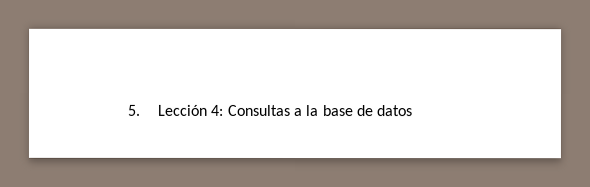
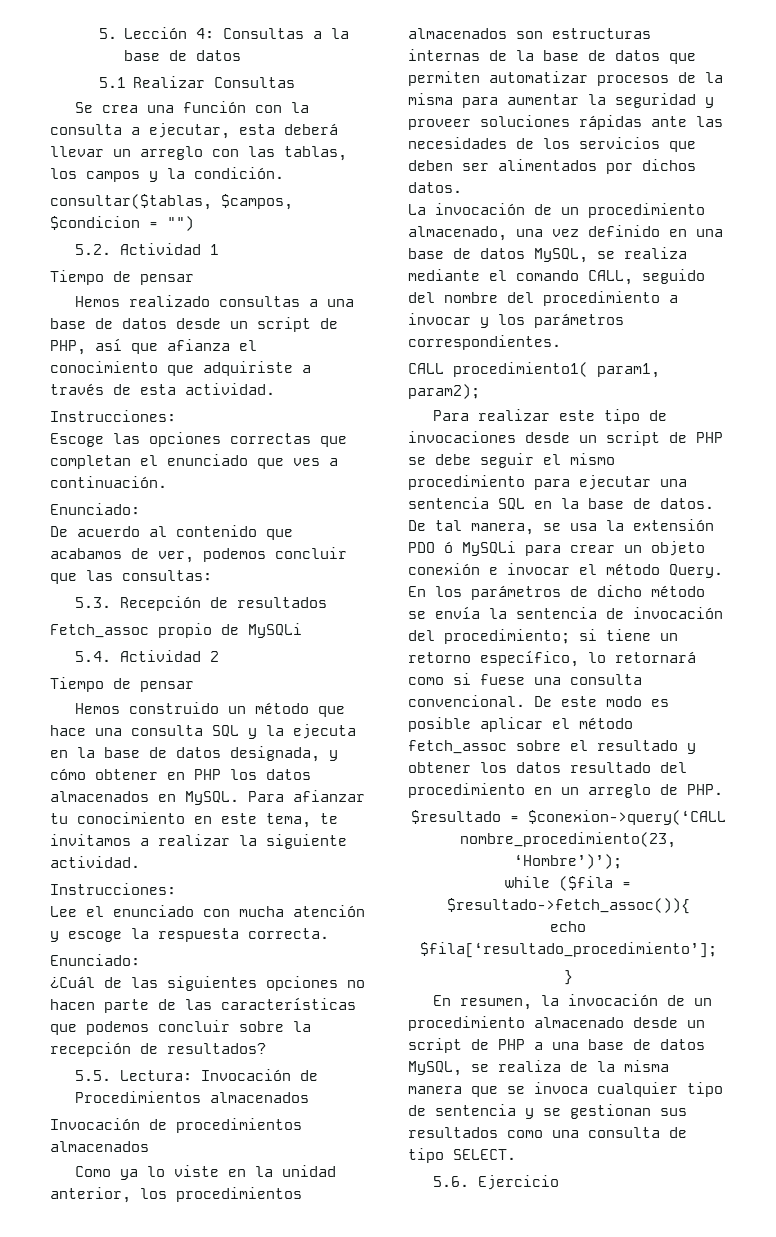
(413, 111) none -> [99,76,296,88] [74,101,309,113] [50,123,338,139] [50,146,347,161] [50,167,284,182] [50,194,293,210] [50,216,194,231] [74,243,219,255] [50,270,194,285] [74,295,354,307] [50,317,338,332] [50,338,257,355] [50,361,311,376] [50,383,275,395] [50,410,176,422] [50,432,347,447] [50,454,338,469] [50,476,167,488] [50,503,140,515] [50,525,293,540] [50,547,347,563] [50,570,212,584] [74,596,327,611] [50,623,302,638] [74,650,219,662] [50,677,194,692] [74,702,345,717] [50,724,356,739] [50,746,338,762] [50,768,311,780] [50,790,365,805] [50,812,338,828] [50,834,347,849] [50,856,140,868] [50,883,176,895] [50,905,365,917] [50,928,329,942] [50,954,140,966] [50,976,365,991] [50,997,356,1013] [50,1020,311,1035] [50,1042,266,1057] [74,1069,318,1081] [74,1091,309,1103] [50,1118,302,1133] [50,1141,149,1152] [74,1165,336,1180] [50,1187,302,1203] [408,28,651,39] [408,49,696,64] [408,71,723,86] [408,93,714,108] [408,115,723,130] [408,137,696,152] [408,159,696,174] [408,182,462,193] [408,203,705,218] [408,225,723,241] [408,247,687,263] [408,269,705,285] [408,291,678,306] [408,313,624,328] [408,335,561,350] [408,362,660,378] [408,384,480,399] [432,409,667,424] [408,431,723,446] [408,453,615,468] [408,475,687,490] [408,497,714,510] [408,519,714,535] [408,541,705,556] [408,563,723,578] [408,585,705,600] [408,606,723,619] [408,629,678,644] [408,650,696,667] [408,673,642,685] [408,695,669,707] [408,717,633,732] [408,740,696,754] [408,762,687,773] [408,783,723,798] [410,810,726,825] [460,832,676,848] [514,854,622,869] [505,876,631,891] [446,898,690,914] [550,921,586,932] [419,942,717,958] [563,970,573,985] [432,994,712,1010] [408,1016,705,1031] [408,1038,705,1053] [408,1060,669,1076] [408,1082,723,1097] [408,1104,687,1119] [408,1127,687,1138] [408,1148,516,1163] [432,1175,559,1190] // 5.1 Realizar Consultas // Se crea una función con la consulta a ejecutar, esta deberá llevar un arreglo con las tablas, los campos y la condición. // consultar($tablas, $campos, $condicion = "") // 5.2. Actividad 1 // Tiempo de pensar // Hemos realizado consultas a una base de datos desde un script de PHP, así que afianza el conocimiento que adquiriste a través de esta actividad. // Instrucciones: // Escoge las opciones correctas que completan el enunciado que ves a continuación. // Enunciado: // De acuerdo al contenido que acabamos de ver, podemos concluir que las consultas: // 5.3. Recepción de resultados // Fetch_assoc propio de MySQLi // 5.4. Actividad 2 // Tiempo de pensar // Hemos construido un método que hace una consulta SQL y la ejecuta en la base de datos designada, y cómo obtener en PHP los datos almacenados en MySQL. Para afianzar tu conocimiento en este tema, te invitamos a realizar la siguiente actividad. // Instrucciones: // Lee el enunciado con mucha atención y escoge la respuesta correcta. // Enunciado: // ¿Cuál de las siguientes opciones no hacen parte de las características que podemos concluir sobre la recepción de resultados? // 5.5. Lectura: Invocación de Procedimientos almacenados // Invocación de procedimientos almacenados // Como ya lo viste en la unidad anterior, los procedimientos almacenados son estructuras internas de la base de datos que permiten automatizar procesos de la misma para aumentar la seguridad y proveer soluciones rápidas ante las necesidades de los servicios que deben ser alimentados por dichos datos. // La invocación de un procedimiento almacenado, una vez definido en una base de datos MySQL, se realiza mediante el comando CALL, seguido del nombre del procedimiento a invocar y los parámetros correspondientes. // CALL procedimiento1( param1, param2); // Para realizar este tipo de invocaciones desde un script de PHP se debe seguir el mismo procedimiento para ejecutar una sentencia SQL en la base de datos. De tal manera, se usa la extensión PDO ó MySQLi para crear un objeto conexión e invocar el método Query. En los parámetros de dicho método se envía la sentencia de invocación del procedimiento; si tiene un retorno específico, lo retornará como si fuese una consulta convencional. De este modo es posible aplicar el método fetch_assoc sobre el resultado y obtener los datos resultado del procedimiento en un arreglo de PHP. // $resultado = $conexion->query(‘CALL nombre_procedimiento(23, ‘Hombre’)’); // while ($fila = $resultado->fetch_assoc()){ // echo $fila[‘resultado_procedimiento’]; // } // En resumen, la invocación de un procedimiento almacenado desde un script de PHP a una base de datos MySQL, se realiza de la misma manera que se invoca cualquier tipo de sentencia y se gestionan sus resultados como una consulta de tipo SELECT. // 5.6. Ejercicio

